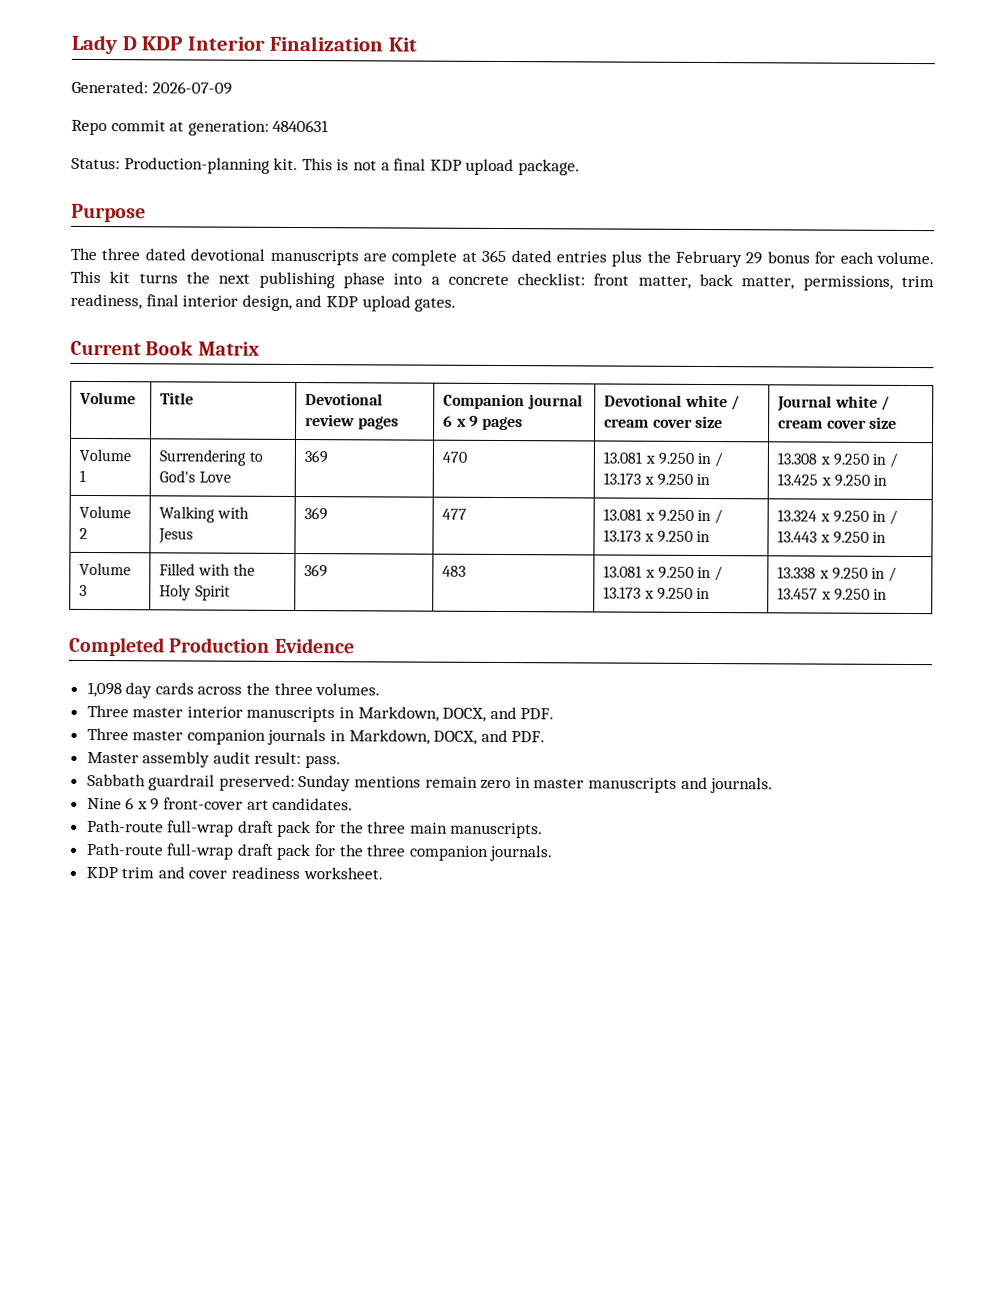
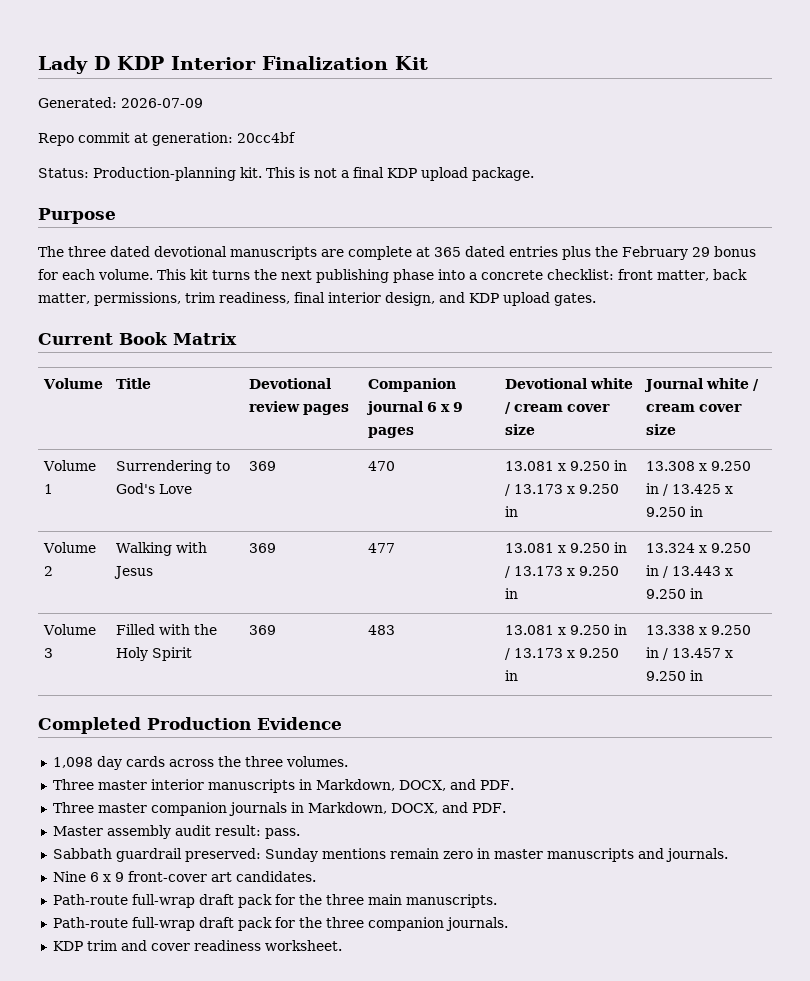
[272,119,330,133] 4840631 -> [237,132,296,143] 20cc4bf

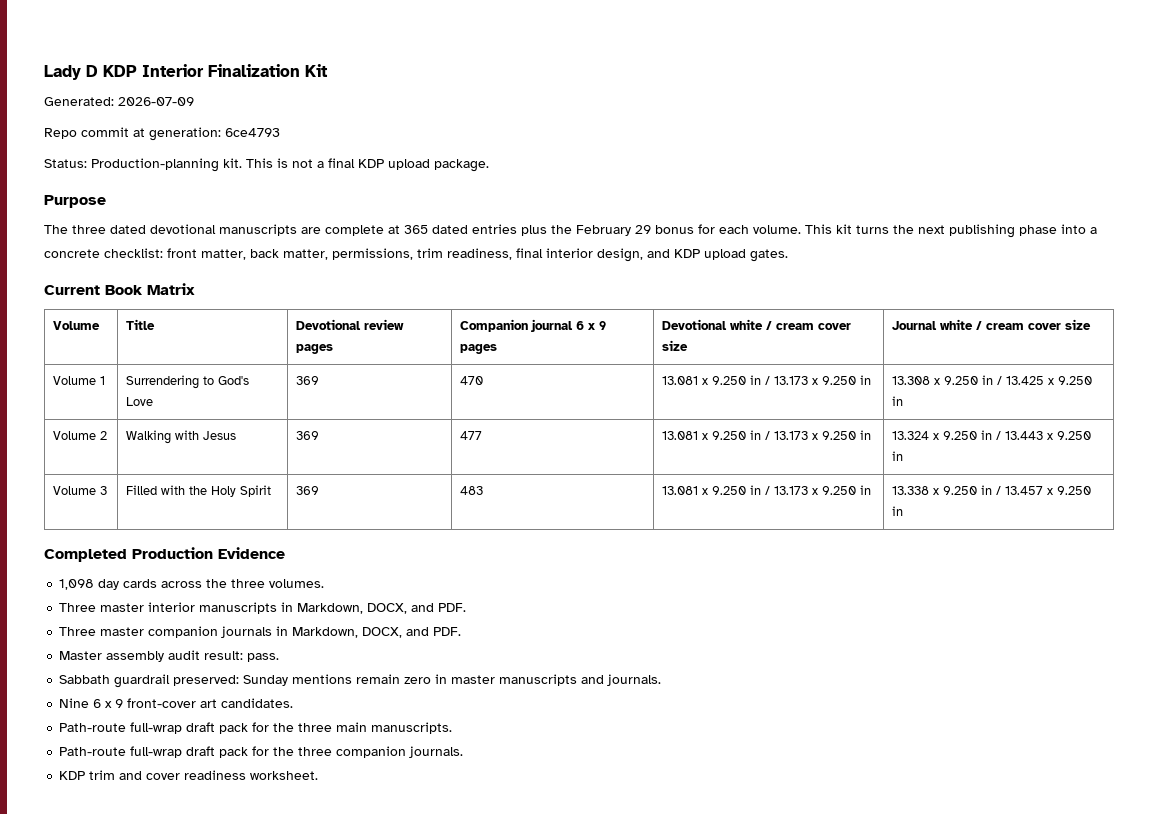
[237,132,296,143] 20cc4bf -> [225,128,280,137] 6ce4793

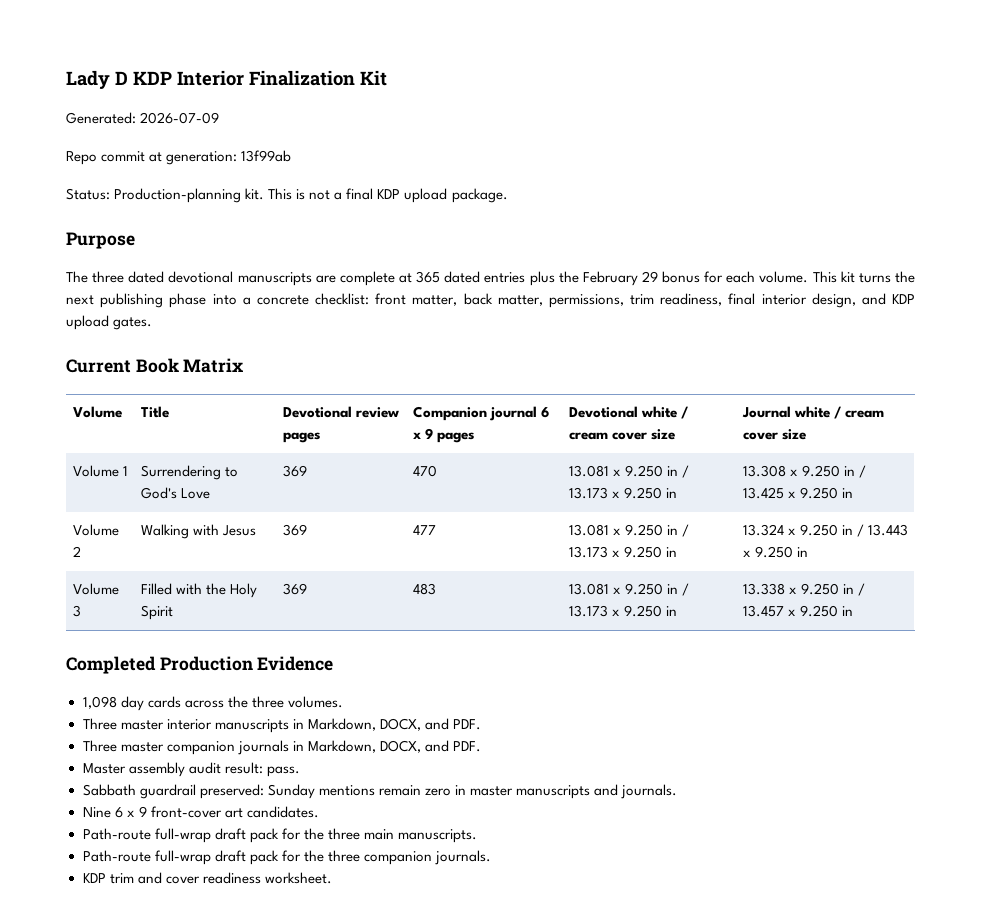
[225,128,280,137] 6ce4793 -> [241,150,292,162] 13f99ab

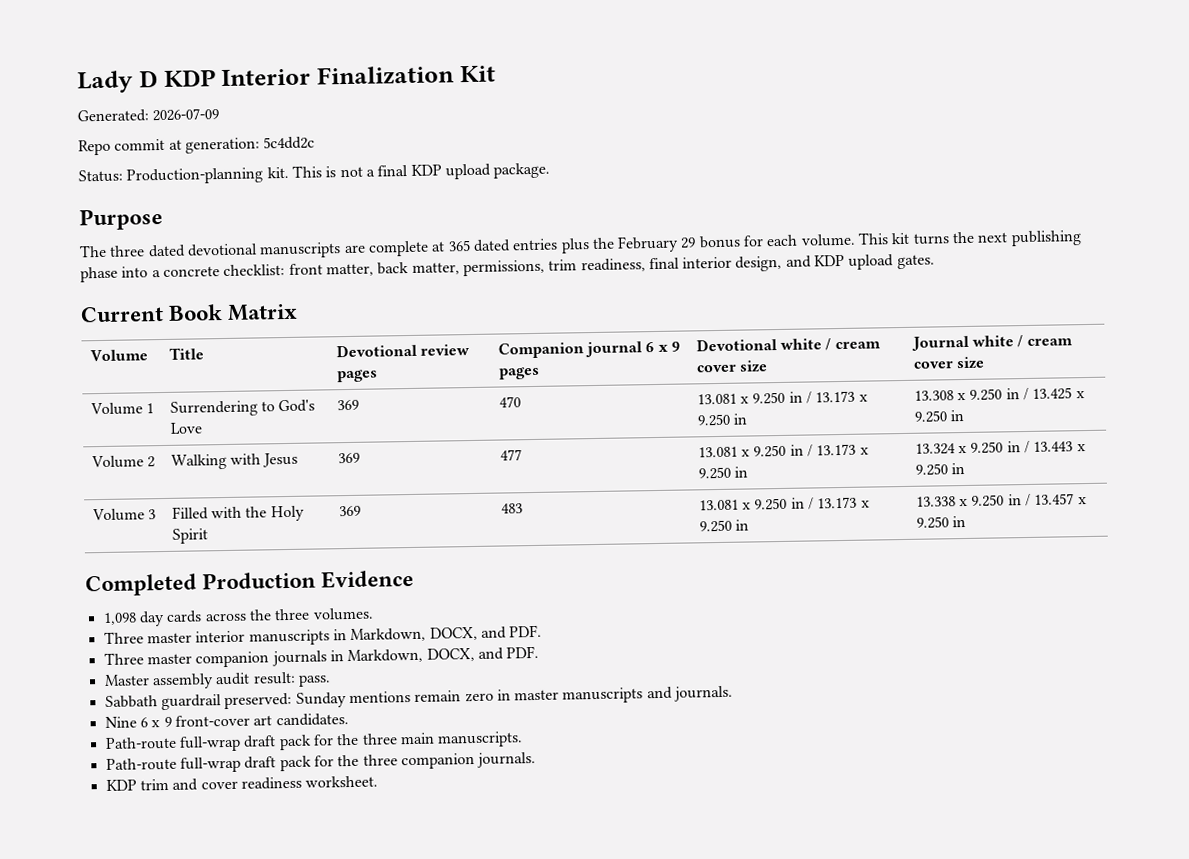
[241,150,292,162] 13f99ab -> [263,136,316,150] 5c4dd2c

